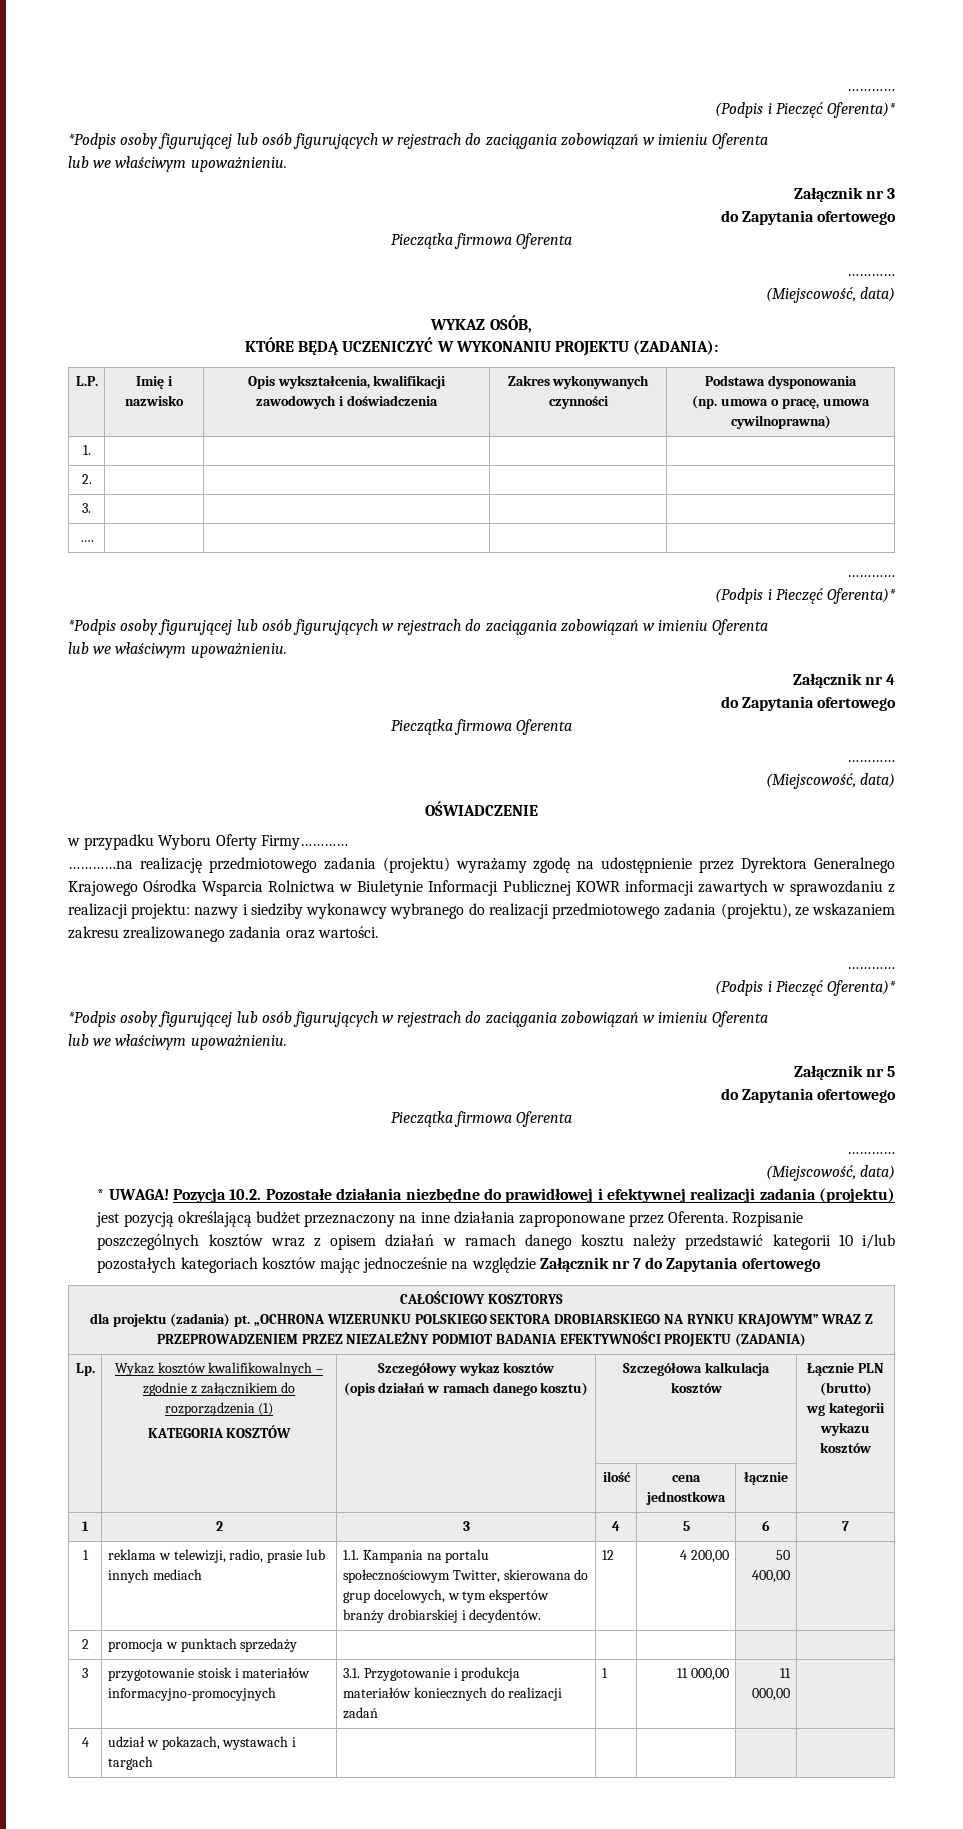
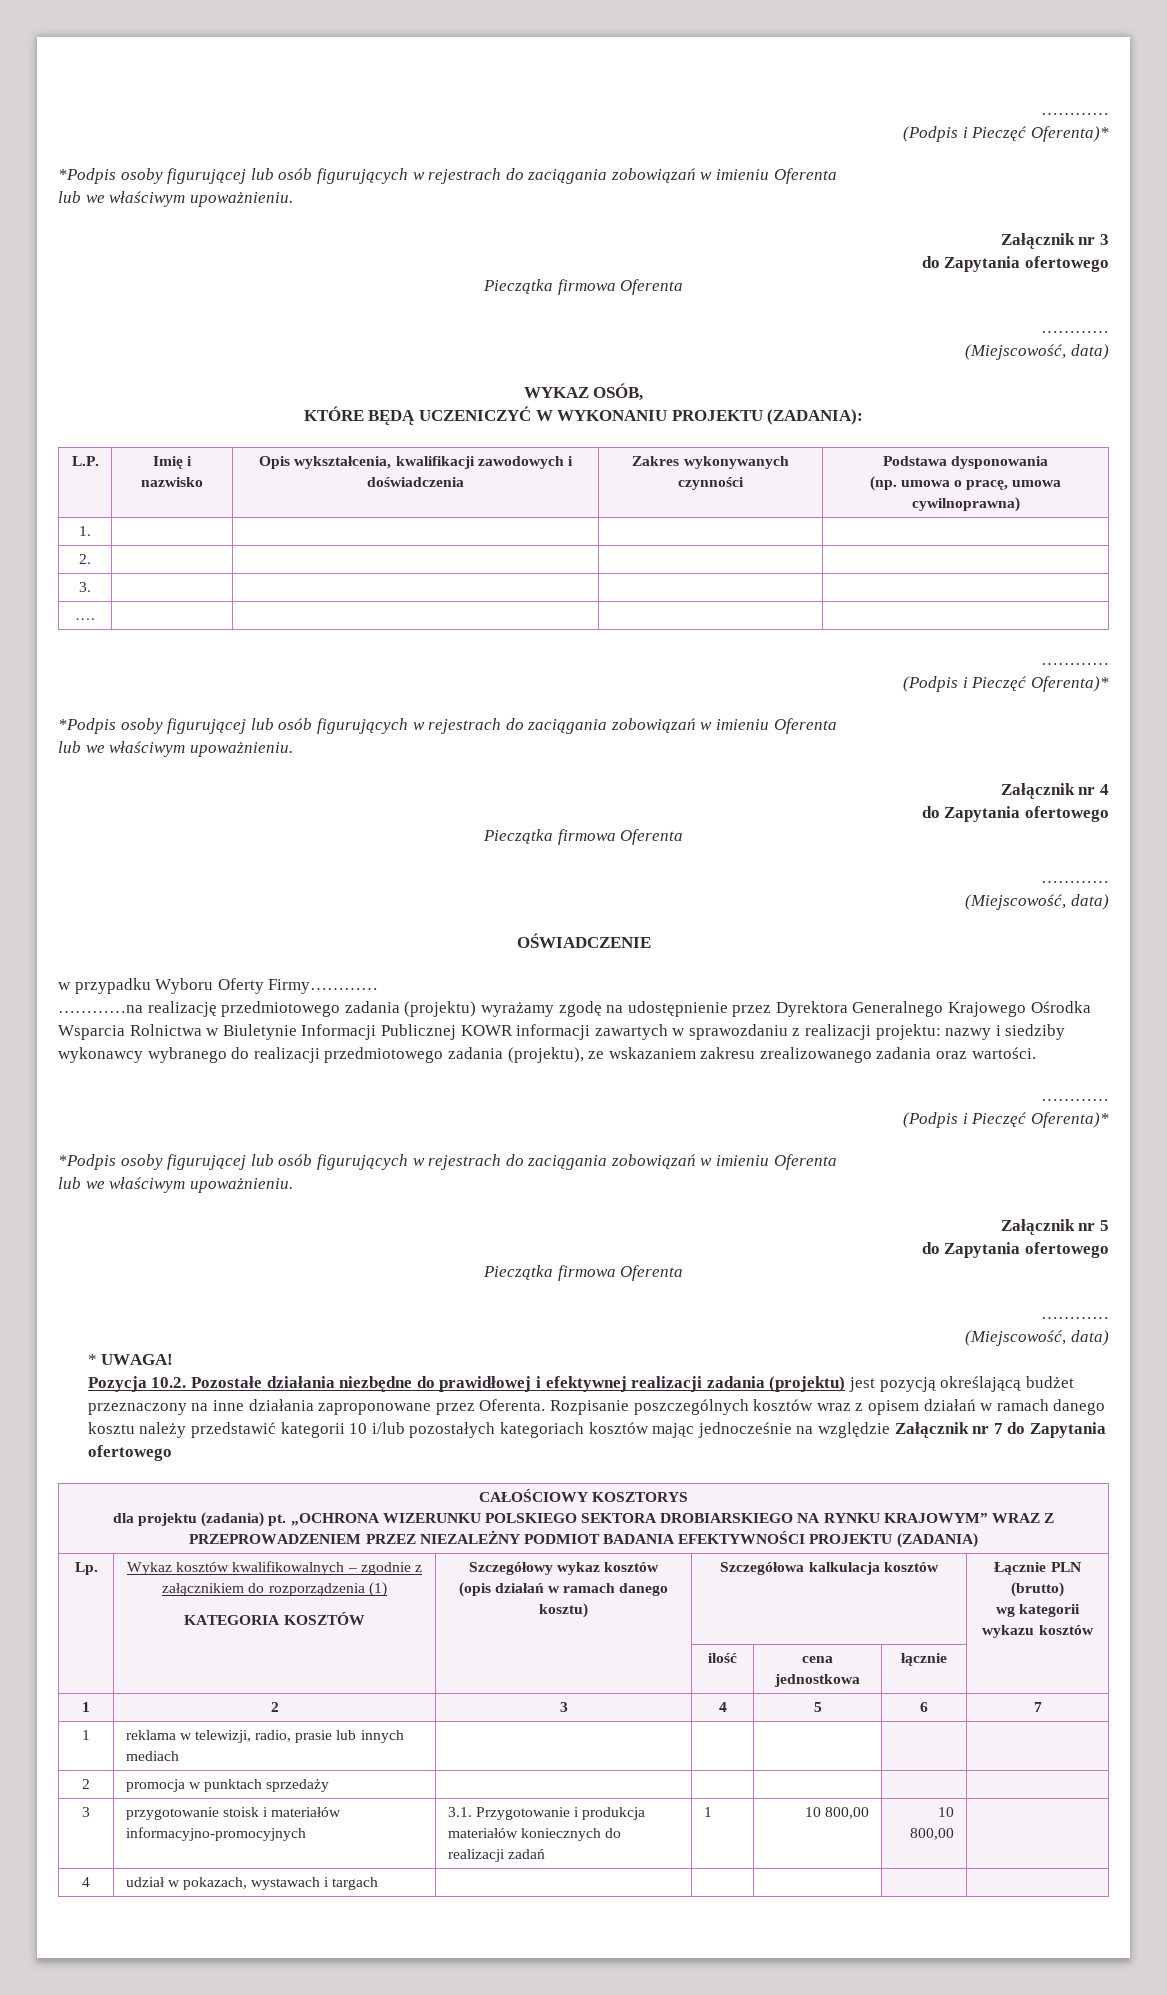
(169, 1194) none -> (174, 1359) //
[342,1549,490,1563] [342,1569,589,1583] [342,1589,550,1603] [342,1609,542,1623] [601,1550,614,1560] [680,1550,730,1563] [776,1550,791,1560] [752,1570,791,1583] 1.1. Kampania na portalu społecznościowym Twitter, skierowana do grup docelowych, w tym ekspertów branży drobiarskiej i decydentów. | 12 | 4 200,00 | 50 400,00 -> (179, 1756) | | |
[677,1668,730,1681] [780,1668,792,1678] [752,1688,791,1701] 11 000,00 | 11 000,00 -> [805,1807,870,1819] [938,1807,955,1817] [910,1828,955,1840] 10 800,00 | 10 800,00

